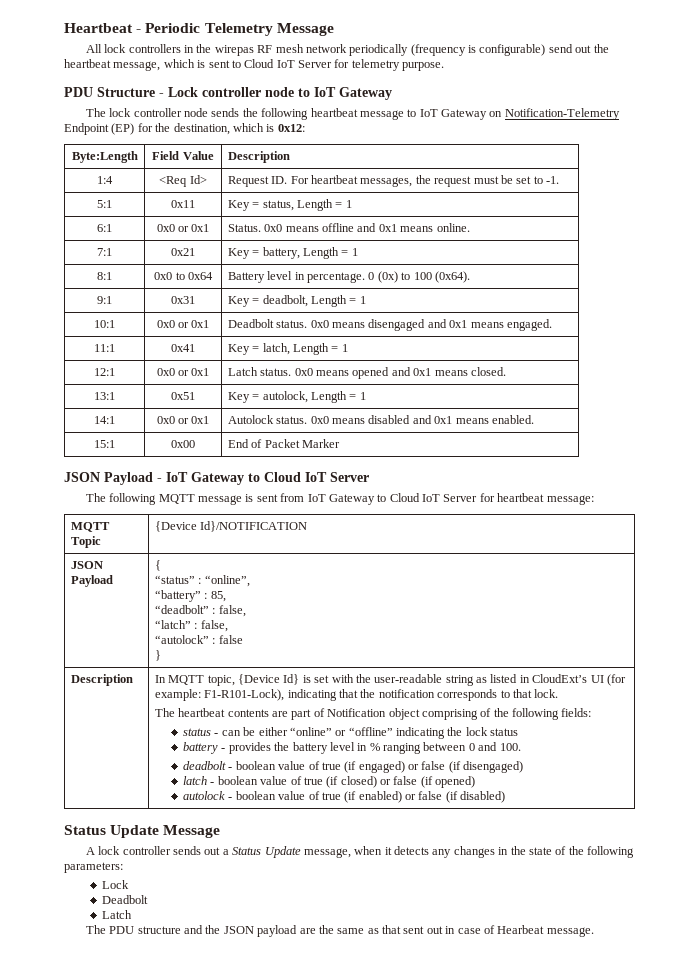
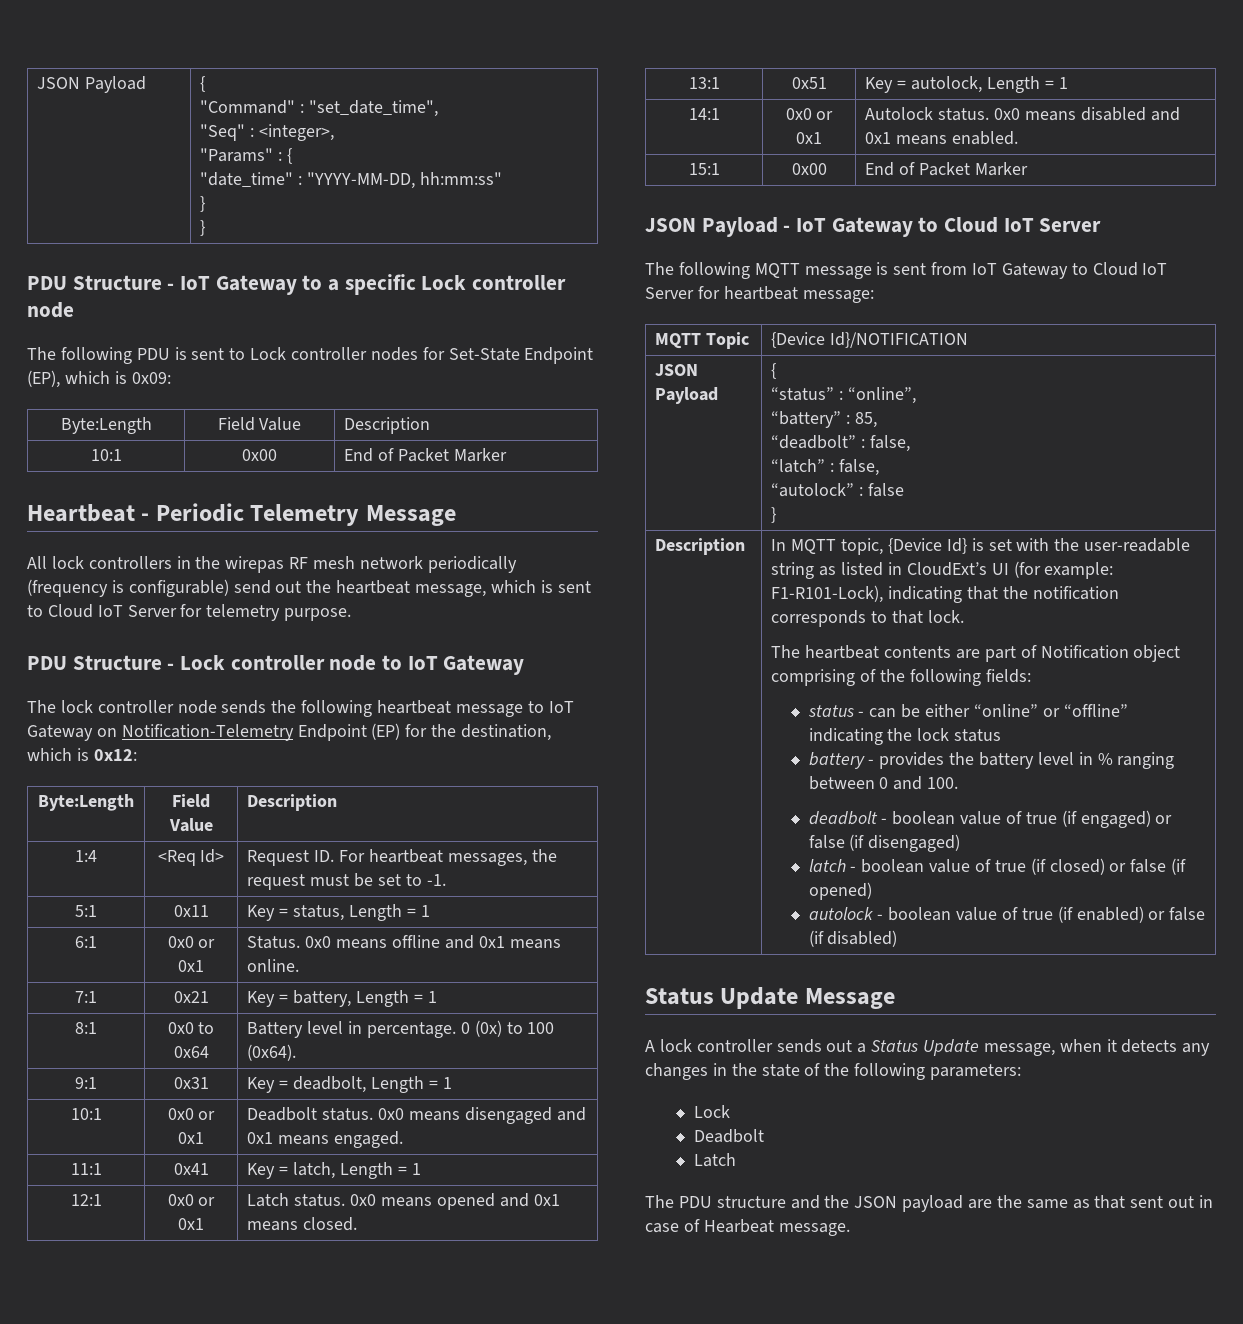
(64, 28) none -> [37,76,147,93] [200,76,206,92] [200,100,439,117] [200,124,335,141] [200,148,293,164] [200,172,503,189] [200,196,206,212] [200,220,206,236] [27,274,567,295] [27,302,74,318] [27,347,594,364] [27,370,171,388] [60,417,152,434] [217,417,302,431] [344,417,431,434] [90,449,122,461] [242,449,277,461] [344,448,508,462] JSON Payload | { // "Command" : "set_date_time", // "Seq" : <integer>, // "Params" : { // "date_time" : "YYYY-MM-DD, hh:mm:ss" // } // } // PDU Structure - IoT Gateway to a specific Lock controller node // The following PDU is sent to Lock controller nodes for Set-State Endpoint (EP), which is 0x09: // Byte:Length | Field Value | Description // 10:1 | 0x00 | End of Packet Marker //

